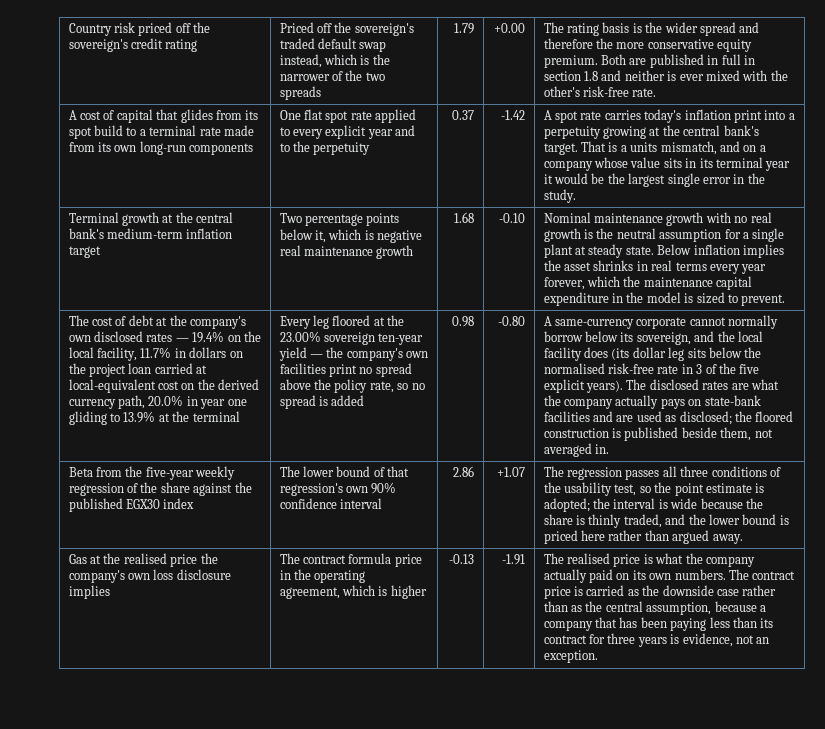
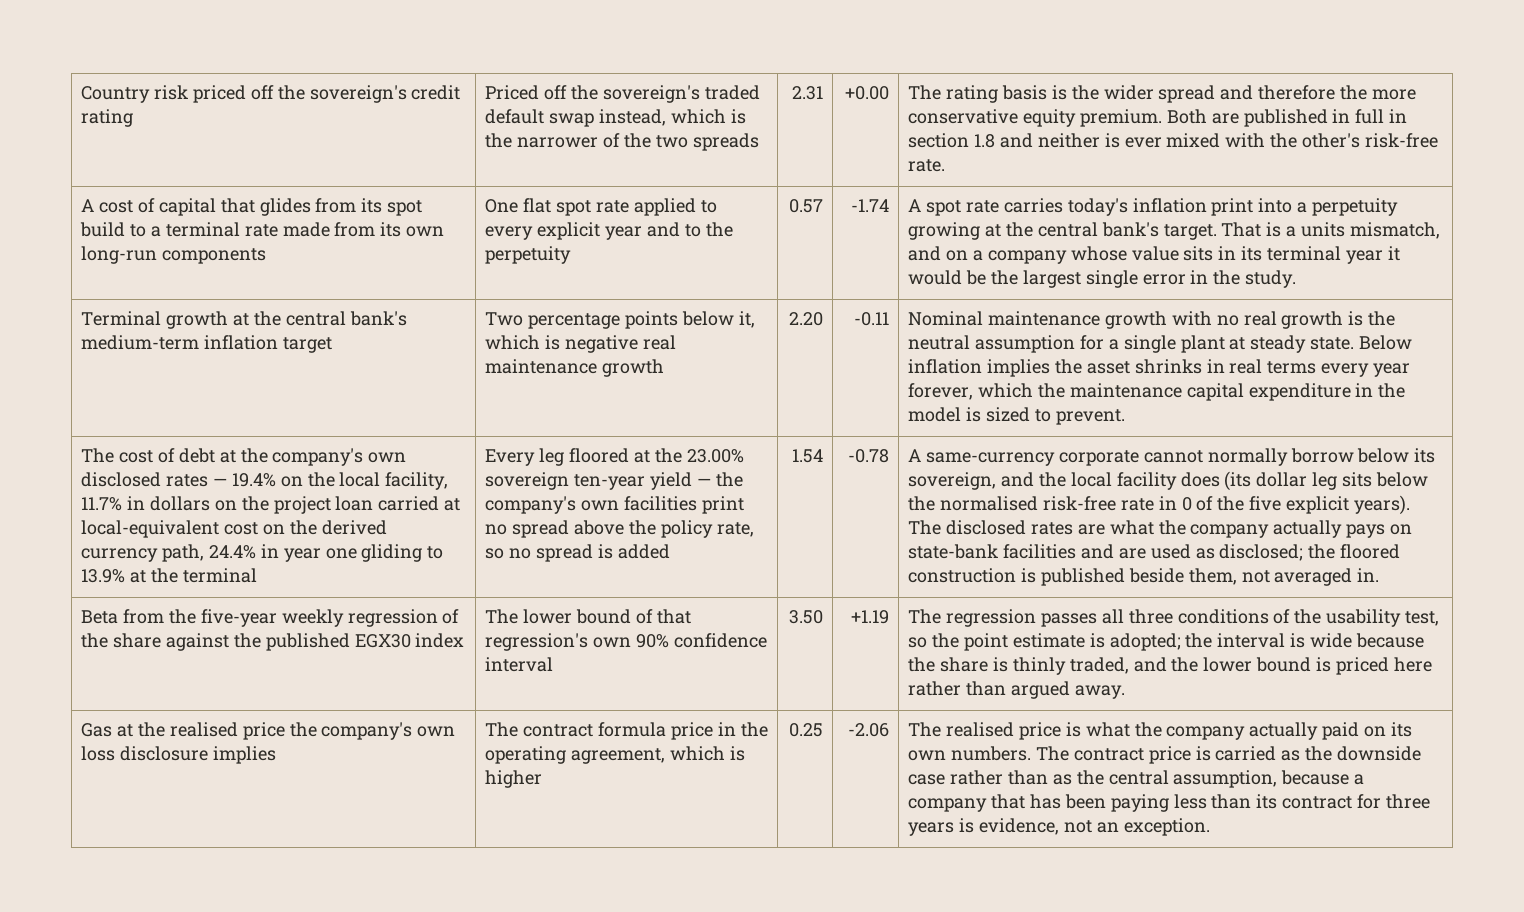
[454,23,475,34] 1.79 -> [791,86,823,100] 2.31
[452,110,475,120] [501,110,526,120] 0.37 | -1.42 -> [788,199,823,213] [850,199,889,212] 0.57 | -1.74
[454,212,475,223] [499,213,526,223] 1.68 | -0.10 -> [788,312,823,326] [853,312,889,326] 2.20 | -0.11
[148,395,184,406] 20.0% -> [208,545,256,559] 24.4%
[452,316,475,327] [498,316,526,326] 0.98 | -0.80 -> [791,449,823,463] [847,449,889,463] 1.54 | -0.78
[696,364,703,374] 3 -> [1181,497,1192,511] 0
[453,466,475,477] [497,467,526,477] 2.86 | +1.07 -> [788,610,823,624] [850,610,889,624] 3.50 | +1.19
[449,554,475,564] [502,554,526,565] -0.13 | -1.91 -> [788,723,823,737] [847,723,889,737] 0.25 | -2.06

